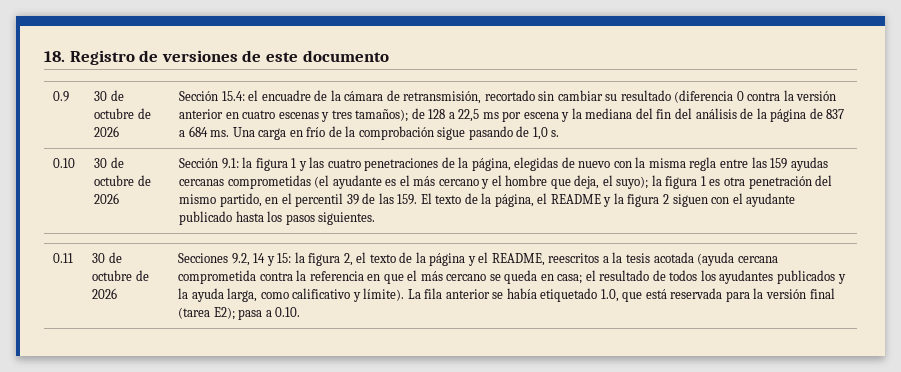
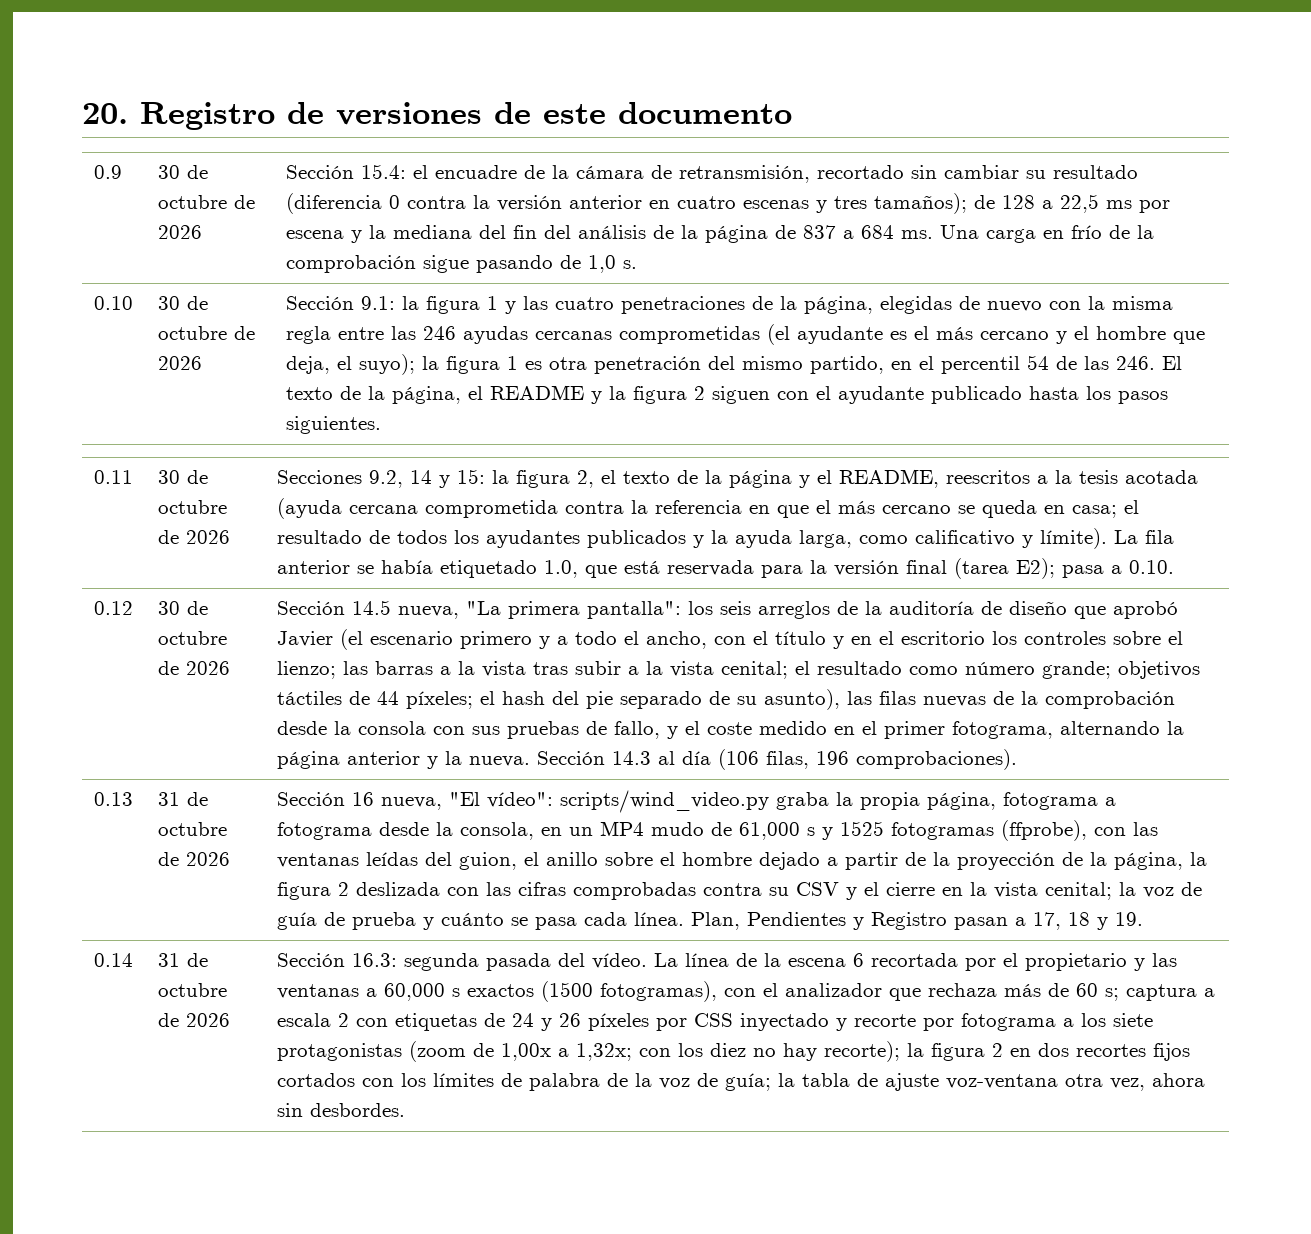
[44,51,65,62] 18. -> [82,103,128,124] 20.
[770,158,788,169] 159 -> [423,326,457,340] 246
[346,194,359,205] 39 -> [1027,355,1050,370] 54
[397,194,418,205] 159. -> [1116,356,1156,370] 246.
(301, 312) none -> [94,601,134,615] [158,601,209,615] [158,631,228,645] [158,661,231,675] [277,600,1179,619] [277,629,1184,650] [277,661,1201,679] [277,689,1176,710] [277,721,1185,739] [277,749,1018,770] [94,792,134,806] [158,792,209,806] [158,822,228,836] [158,852,231,866] [277,790,1117,813] [277,820,1159,841] [277,852,1208,870] [277,882,1203,900] [277,912,1144,930] [94,953,134,967] [158,953,209,967] [158,983,228,997] [158,1013,231,1027] [277,953,1178,971] [277,981,1216,1002] [277,1013,1154,1031] [277,1041,1191,1062] [277,1073,1206,1091] [277,1103,406,1117] // 0.12 | 30 de octubre de 2026 | Sección 14.5 nueva, "La primera pantalla": los seis arreglos de la auditoría de diseño que aprobó Javier (el escenario primero y a todo el ancho, con el título y en el escritorio los controles sobre el lienzo; las barras a la vista tras subir a la vista cenital; el resultado como número grande; objetivos táctiles de 44 píxeles; el hash del pie separado de su asunto), las filas nuevas de la comprobación desde la consola con sus pruebas de fallo, y el coste medido en el primer fotograma, alternando la página anterior y la nueva. Sección 14.3 al día (106 filas, 196 comprobaciones). // 0.13 | 31 de octubre de 2026 | Sección 16 nueva, "El vídeo": scripts/wind_video.py graba la propia página, fotograma a fotograma desde la consola, en un MP4 mudo de 61,000 s y 1525 fotogramas (ffprobe), con las ventanas leídas del guion, el anillo sobre el hombre dejado a partir de la proyección de la página, la figura 2 deslizada con las cifras comprobadas contra su CSV y el cierre en la vista cenital; la voz de guía de prueba y cuánto se pasa cada línea. Plan, Pendientes y Registro pasan a 17, 18 y 19. // 0.14 | 31 de octubre de 2026 | Sección 16.3: segunda pasada del vídeo. La línea de la escena 6 recortada por el propietario y las ventanas a 60,000 s exactos (1500 fotogramas), con el analizador que rechaza más de 60 s; captura a escala 2 con etiquetas de 24 y 26 píxeles por CSS inyectado y recorte por fotograma a los siete protagonistas (zoom de 1,00x a 1,32x; con los diez no hay recorte); la figura 2 en dos recortes fijos cortados con los límites de palabra de la voz de guía; la tabla de ajuste voz-ventana otra vez, ahora sin desbordes.

